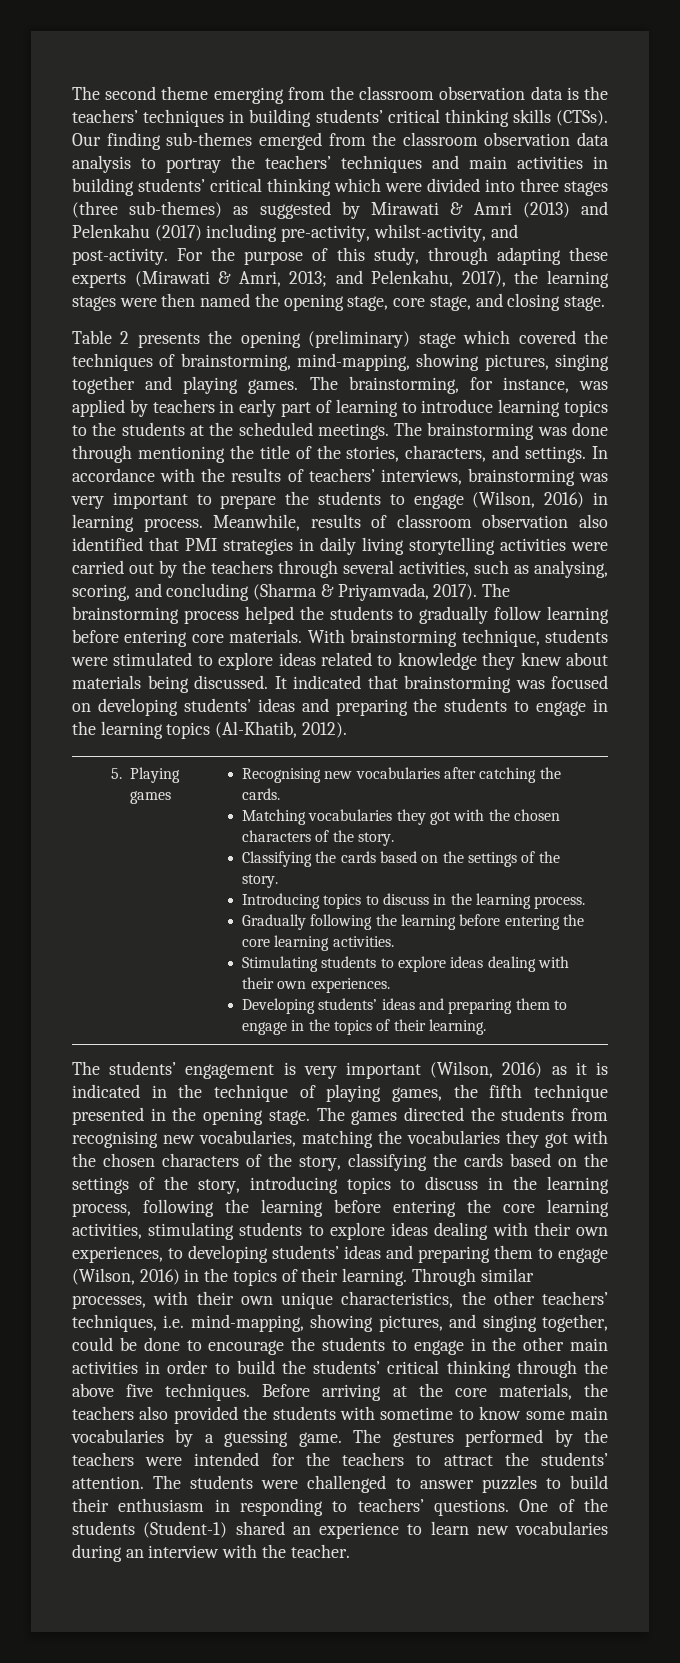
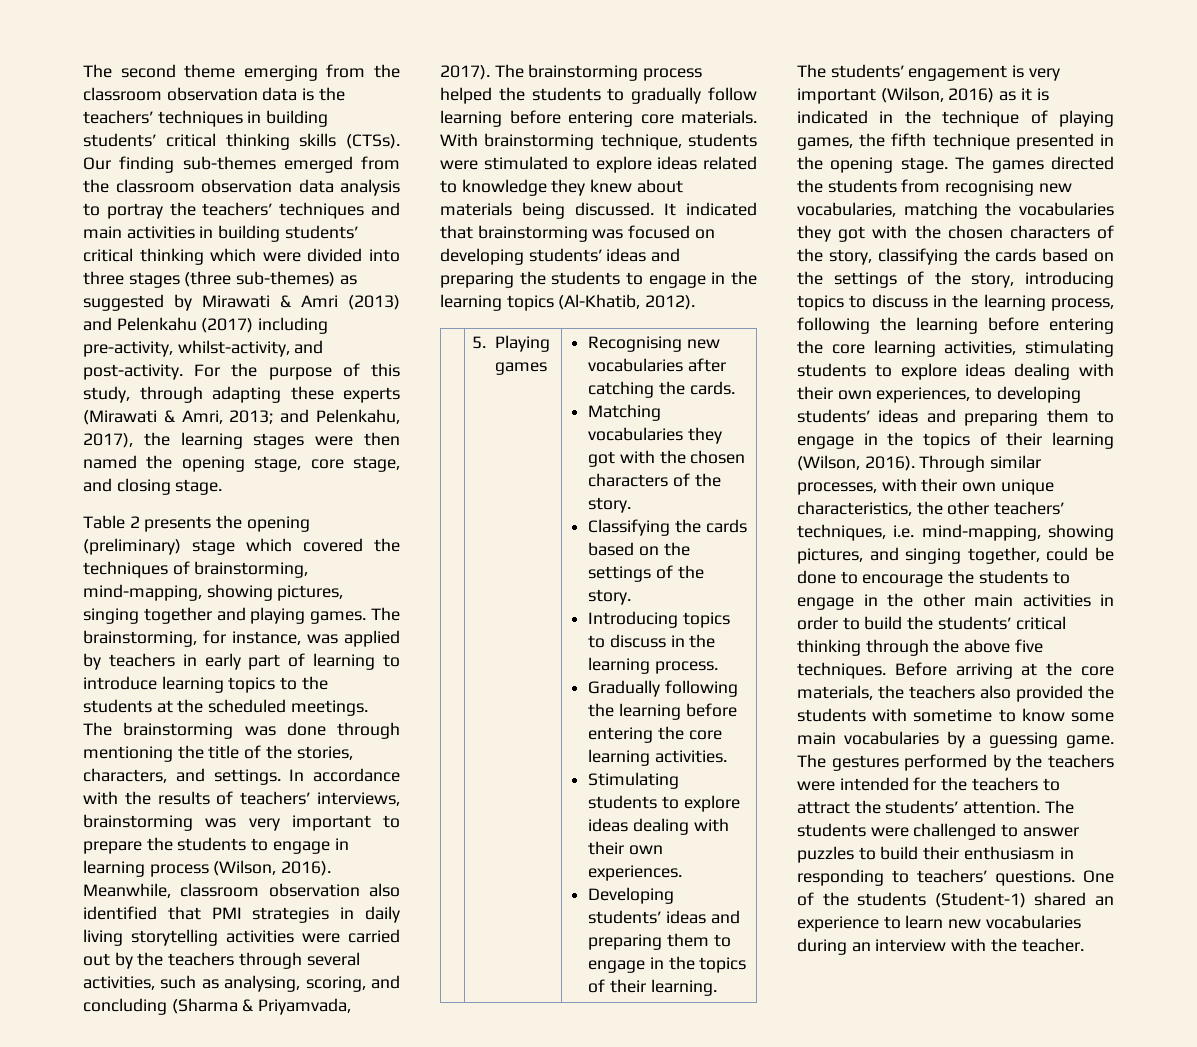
[472,491,608,508] [72,514,388,532] (Wilson, 2016) in learning process. Meanwhile, results of -> [334,838,349,850] [83,860,332,877] [83,883,171,898] in learning process (Wilson, 2016). Meanwhile,
[72,1268,408,1286] (Wilson, 2016) in the topics of their learning. -> [863,432,1114,449] [797,455,915,471] in the topics of their learning (Wilson, 2016).

